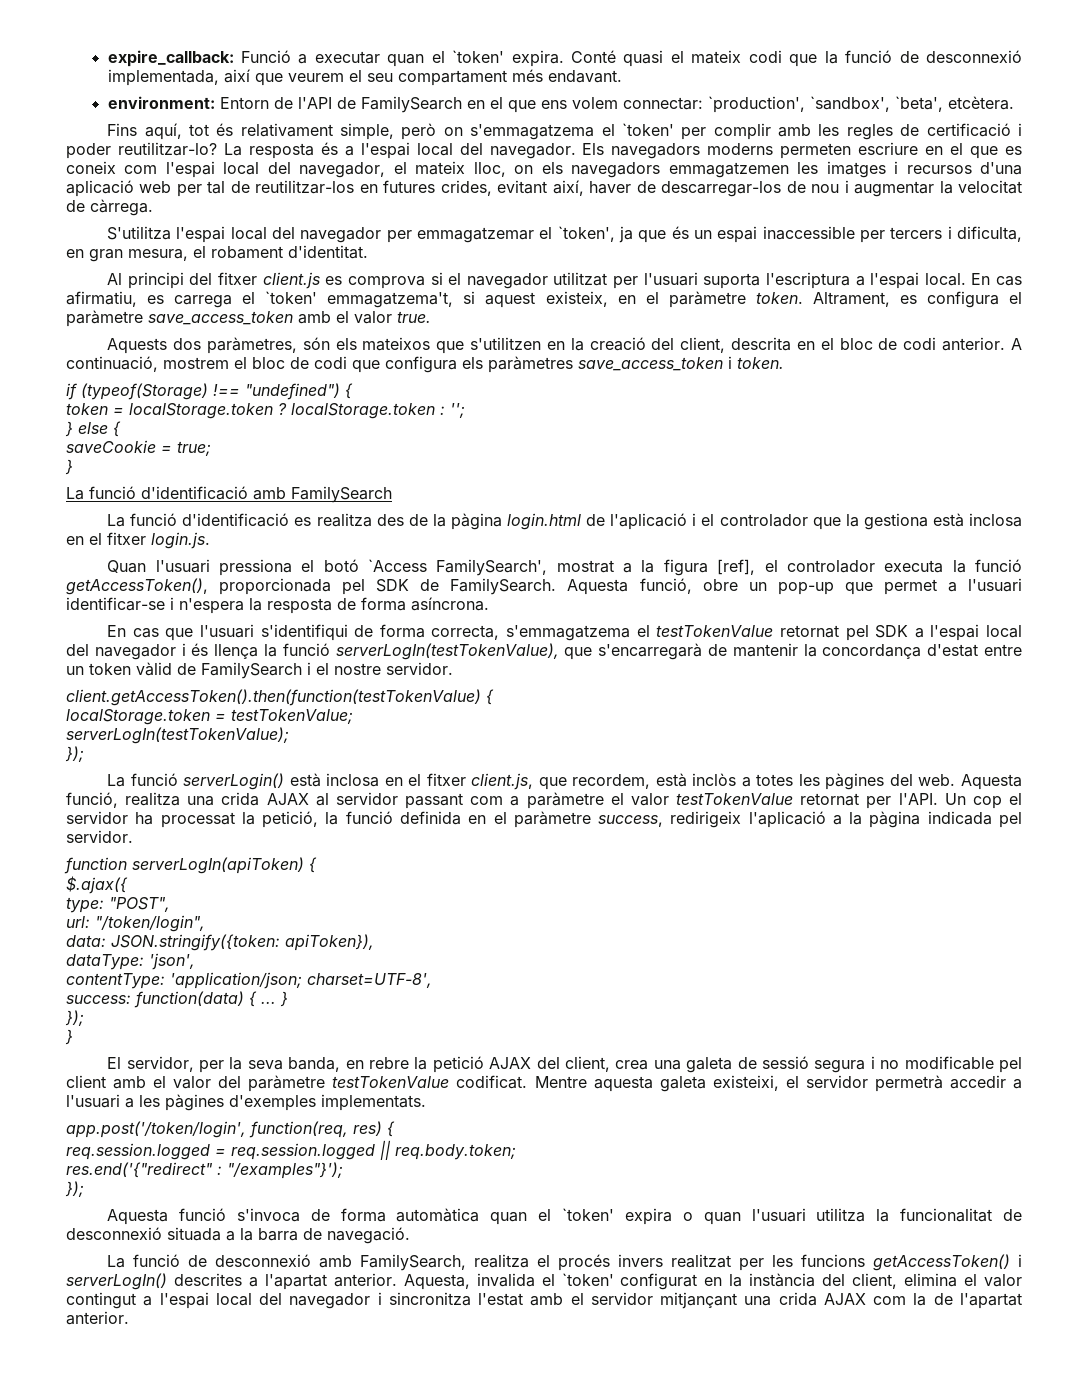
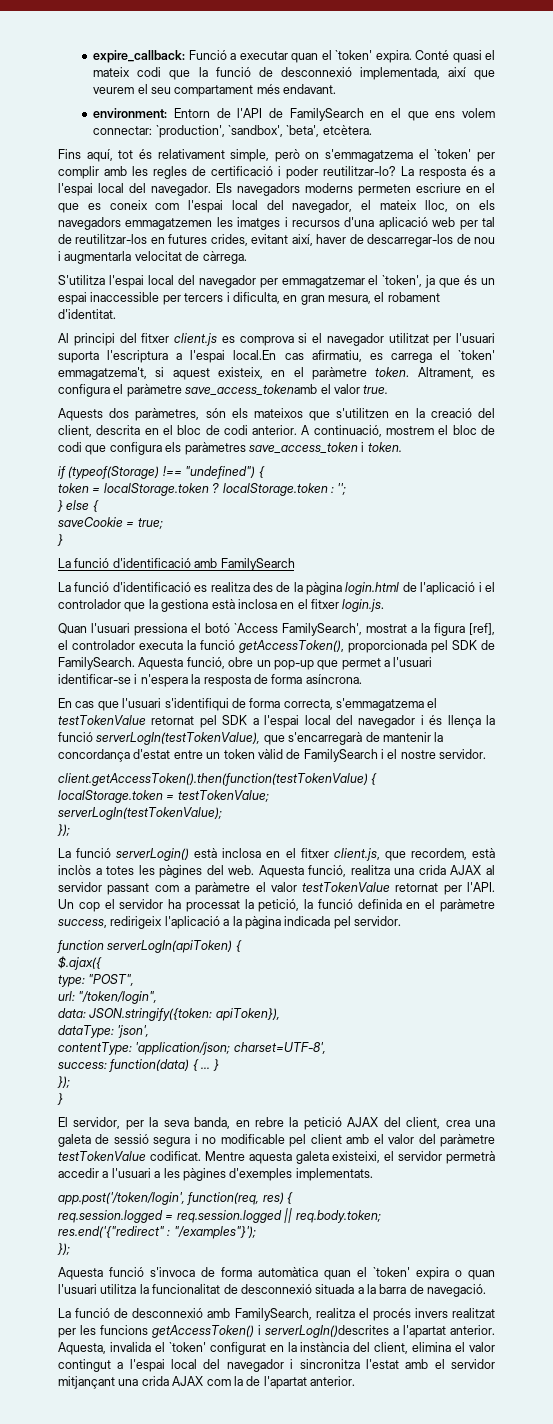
[854,181,953,197] augmentar la -> [64,251,132,264] augmentarla
[924,273,991,286] local. En -> [233,350,277,360] local.En
[148,311,331,325] save_access_token amb -> [185,384,318,395] save_access_tokenamb
[66,1273,242,1290] serverLogIn() descrites -> [265,1325,389,1338] serverLogIn()descrites

